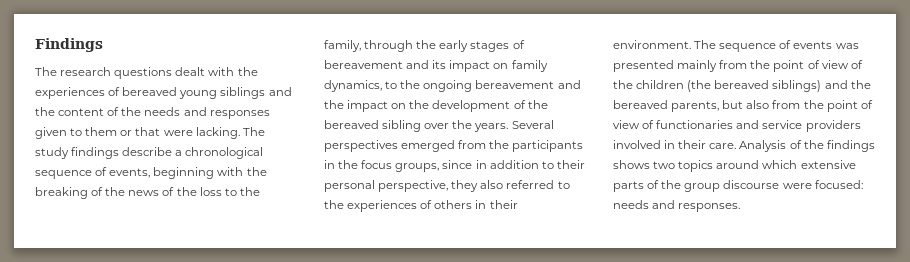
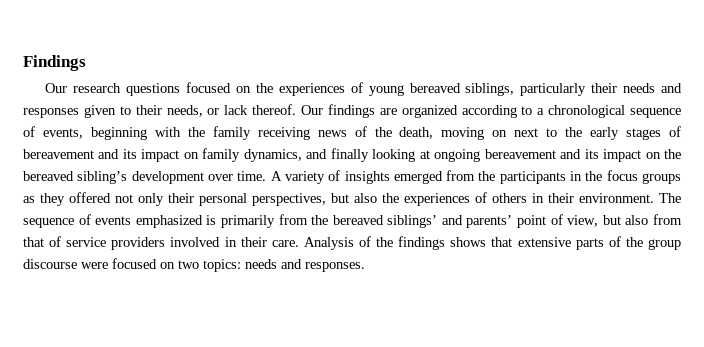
[35,67,57,76] The -> [45,83,68,93] Our
[175,67,258,76] [35,87,292,99] [35,107,142,116] dealt with the experiences of bereaved young siblings and the content of the -> [186,82,618,96] focused on the experiences of young bereaved siblings, particularly their
[85,127,265,139] [35,147,173,159] them or that were lacking. The study findings describe -> [135,104,533,118] their needs, or lack thereof. Our findings are organized according to
[35,187,260,199] [324,40,414,52] breaking of the news of the loss to the family, through -> [212,126,558,140] family receiving news of the death, moving on next to
[385,80,421,89] to the -> [306,148,430,162] and finally looking at
[324,100,344,109] the -> [584,149,599,159] its
[432,100,548,112] [324,120,554,132] [324,140,398,152] development of the bereaved sibling over the years. Several perspectives -> [23,170,390,184] bereaved sibling’s development over time. A variety of insights
[395,160,585,172] [324,180,570,192] groups, since in addition to their personal perspective, they also referred to -> [642,173,681,184] [23,192,377,206] groups as they offered not only their personal perspectives, but also
[835,43,859,49] [613,60,863,72] [613,80,871,92] [613,100,873,112] [613,120,760,129] was presented mainly from the point of view of the children (the bereaved siblings) and the bereaved parents, but also from the point of view of functionaries and -> [135,214,683,228] [23,236,62,247] emphasized is primarily from the bereaved siblings’ and parents’ point of view, but also from that of
[653,160,798,172] two topics around which -> [491,237,513,247] that
[814,180,863,189] focused: -> [112,258,241,272] focused on two topics:

